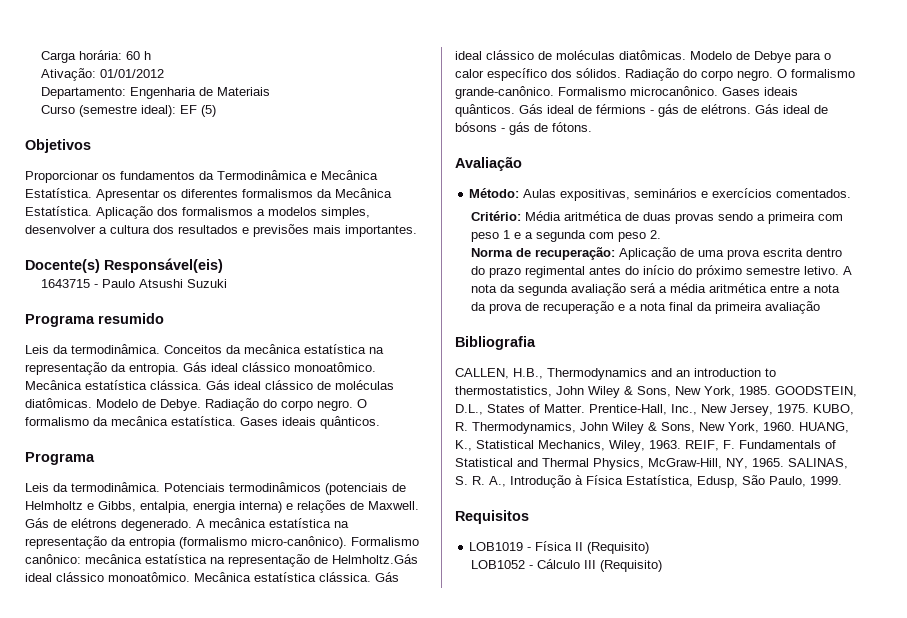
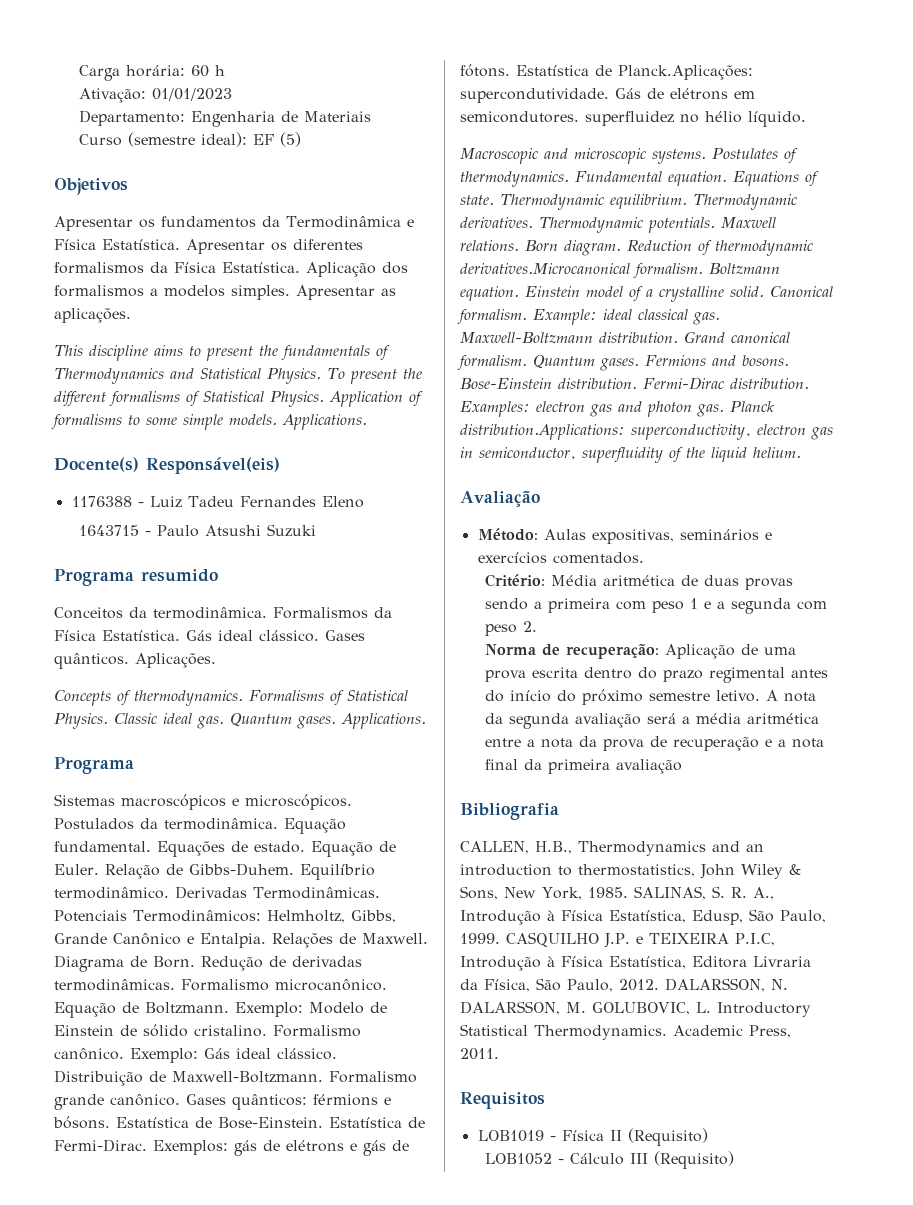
[100,69,165,78] 01/01/2012 -> [151,88,232,101] 01/01/2023
[25,171,99,183] Proporcionar -> [54,216,133,231] Apresentar
[321,170,378,180] Mecânica -> [54,239,96,250] Física
[335,188,392,198] Mecânica -> [174,262,216,273] Física
[321,207,370,219] [25,224,417,237] [25,258,223,273] simples, desenvolver a cultura dos resultados e previsões mais importantes. // Docente(s) Responsável(eis) -> [231,285,396,300] [54,308,131,323] [54,345,390,361] [54,368,422,384] [54,391,423,407] [51,414,367,430] [54,457,280,474] [71,496,364,508] simples. Apresentar as aplicações. // This discipline aims to present the fundamentals of Thermodynamics and Statistical Physics. To present the different formalisms of Statistical Physics. Application of formalisms to some simple models. Applications. // Docente(s) Responsável(eis) // 1176388 - Luiz Tadeu Fernandes Eleno
[25,344,384,354] [25,362,376,375] [25,380,394,390] [25,398,367,411] [25,416,380,429] [25,452,95,465] [25,482,406,495] [25,500,419,513] [25,518,349,531] [25,536,419,549] [25,554,418,567] [25,572,399,582] [455,50,831,63] [455,68,855,81] [455,86,798,99] [455,104,828,117] [455,122,592,135] Leis da termodinâmica. Conceitos da mecânica estatística na representação da entropia. Gás ideal clássico monoatômico. Mecânica estatística clássica. Gás ideal clássico de moléculas diatômicas. Modelo de Debye. Radiação do corpo negro. O formalismo da mecânica estatística. Gases ideais quânticos. // Programa // Leis da termodinâmica. Potenciais termodinâmicos (potenciais de Helmholtz e Gibbs, entalpia, energia interna) e relações de Maxwell. Gás de elétrons degenerado. A mecânica estatística na representação da entropia (formalismo micro-canônico). Formalismo canônico: mecânica estatística na representação de Helmholtz.Gás ideal clássico monoatômico. Mecânica estatística clássica. Gás ideal clássico de moléculas diatômicas. Modelo de Debye para o calor específico dos sólidos. Radiação do corpo negro. O formalismo grande-canônico. Formalismo microcanônico. Gases ideais quânticos. Gás ideal de férmions - gás de elétrons. Gás ideal de bósons - gás de fótons. -> [54,607,392,619] [54,630,365,642] [54,653,216,669] [54,690,408,706] [54,713,426,729] [54,757,134,774] [54,794,352,810] [54,818,346,834] [54,841,396,857] [54,863,375,880] [54,886,380,899] [54,910,396,923] [54,933,428,948] [54,955,362,972] [54,979,387,991] [54,1002,387,1018] [54,1024,361,1037] [54,1048,337,1063] [54,1070,417,1086] [54,1094,391,1110] [53,1116,425,1129] [54,1139,409,1156] [460,64,753,80] [460,88,755,103] [460,111,806,127] [460,148,798,164] [460,171,819,187] [460,194,798,210] [460,217,776,233] [460,240,814,256] [460,263,780,278] [460,286,833,302] [457,309,720,325] [460,331,790,343] [457,355,789,371] [460,377,809,390] [460,401,774,417] [460,424,833,440] [460,447,801,463] Conceitos da termodinâmica. Formalismos da Física Estatística. Gás ideal clássico. Gases quânticos. Aplicações. // Concepts of thermodynamics. Formalisms of Statistical Physics. Classic ideal gas. Quantum gases. Applications. // Programa // Sistemas macroscópicos e microscópicos. Postulados da termodinâmica. Equação fundamental. Equações de estado. Equação de Euler. Relação de Gibbs-Duhem. Equilíbrio termodinâmico. Derivadas Termodinâmicas. Potenciais Termodinâmicos: Helmholtz, Gibbs, Grande Canônico e Entalpia. Relações de Maxwell. Diagrama de Born. Redução de derivadas termodinâmicas. Formalismo microcanônico. Equação de Boltzmann. Exemplo: Modelo de Einstein de sólido cristalino. Formalismo canônico. Exemplo: Gás ideal clássico. Distribuição de Maxwell-Boltzmann. Formalismo grande canônico. Gases quânticos: férmions e bósons. Estatística de Bose-Einstein. Estatística de Fermi-Dirac. Exemplos: gás de elétrons e gás de fótons. Estatística de Planck.Aplicações: supercondutividade. Gás de elétrons em semicondutores. superfluidez no hélio líquido. // Macroscopic and microscopic systems. Postulates of thermodynamics. Fundamental equation. Equations of state. Thermodynamic equilibrium. Thermodynamic derivatives. Thermodynamic potentials. Maxwell relations. Born diagram. Reduction of thermodynamic derivatives.Microcanonical formalism. Boltzmann equation. Einstein model of a crystalline solid. Canonical formalism. Example: ideal classical gas. Maxwell-Boltzmann distribution. Grand canonical formalism. Quantum gases. Fermions and bosons. Bose-Einstein distribution. Fermi-Dirac distribution. Examples: electron gas and photon gas. Planck distribution.Applications: superconductivity, electron gas in semiconductor, superfluidity of the liquid helium.
[775,386,857,397] [455,404,854,416] [455,422,849,434] [455,440,836,452] [455,458,784,470] GOODSTEIN, D.L., States of Matter. Prentice-Hall, Inc., New Jersey, 1975. KUBO, R. Thermodynamics, John Wiley & Sons, New York, 1960. HUANG, K., Statistical Mechanics, Wiley, 1963. REIF, F. Fundamentals of Statistical and Thermal Physics, McGraw-Hill, NY, 1965. -> (628, 892) none
(842, 480) none -> [506,932,775,948] [460,956,811,971] [460,978,788,992] [460,1001,811,1017] [460,1024,791,1040] [460,1048,499,1060] CASQUILHO J.P. e TEIXEIRA P.I.C, Introdução à Física Estatística, Editora Livraria da Física, São Paulo, 2012. DALARSSON, N. DALARSSON, M. GOLUBOVIC, L. Introductory Statistical Thermodynamics. Academic Press, 2011.

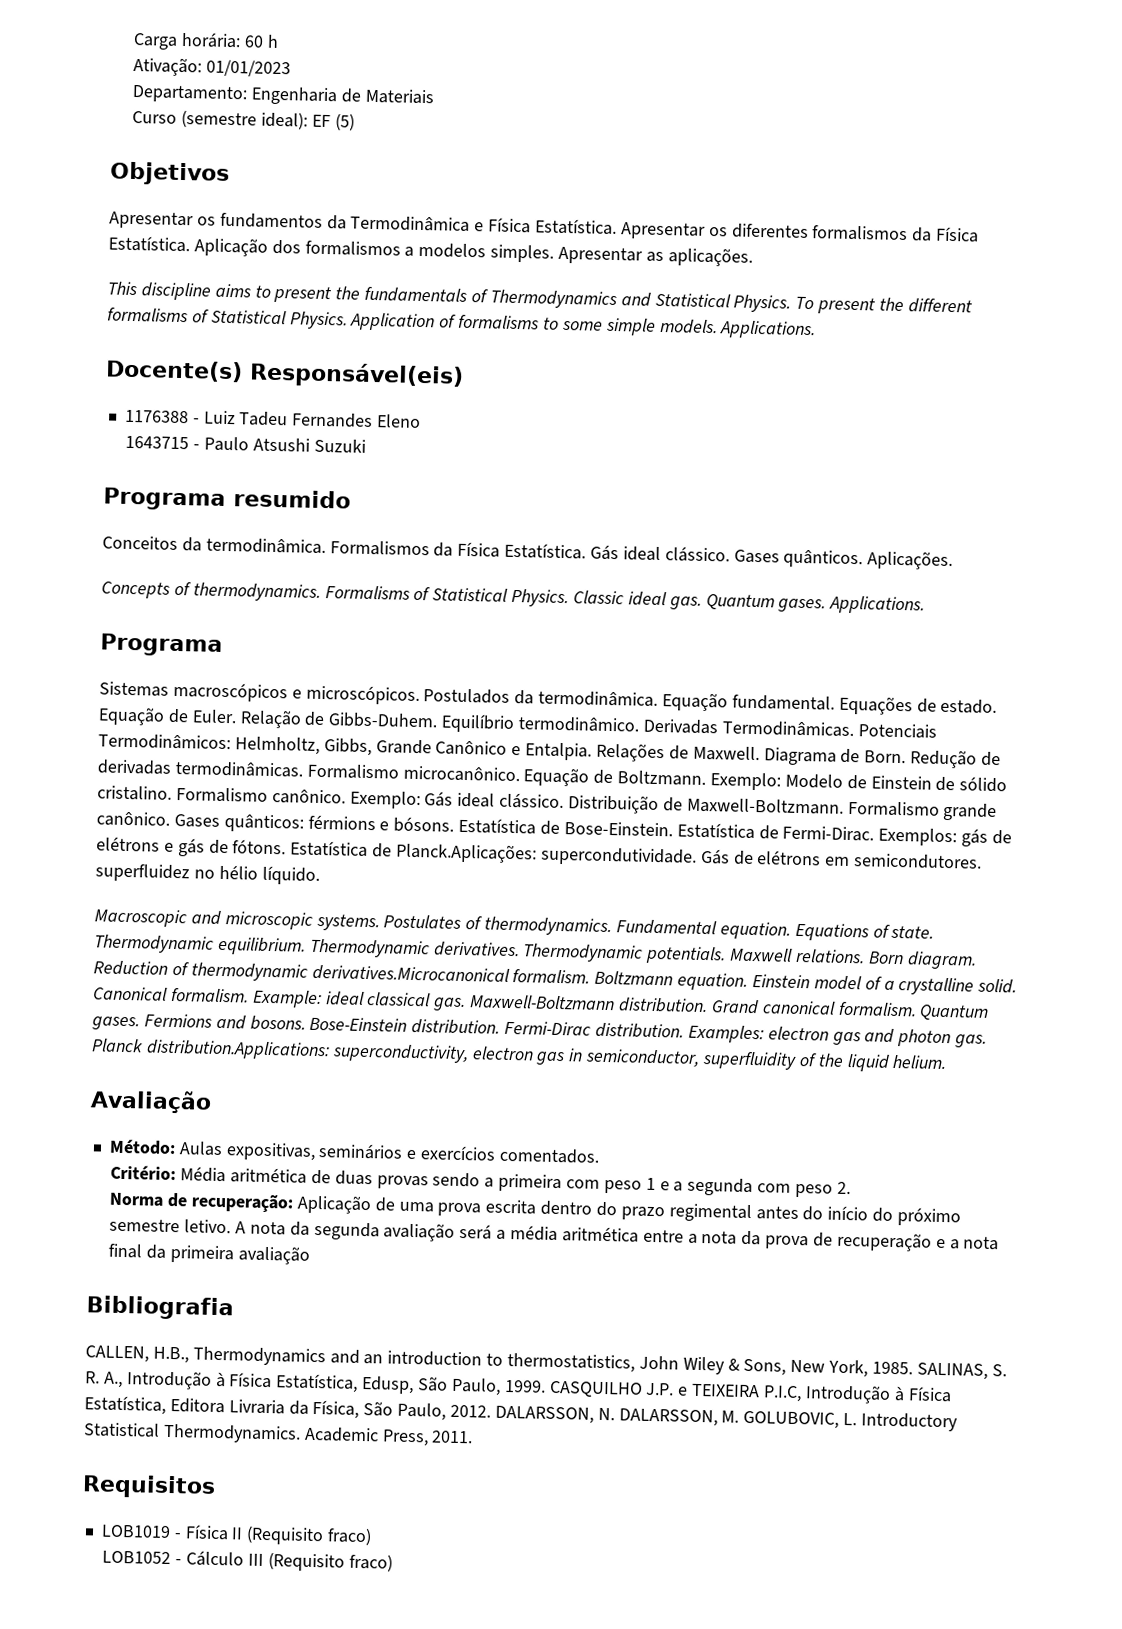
[627,1128,708,1146] (Requisito) -> [246,1525,373,1546] (Requisito fraco)
[653,1151,734,1169] (Requisito) -> [267,1552,393,1572] (Requisito fraco)

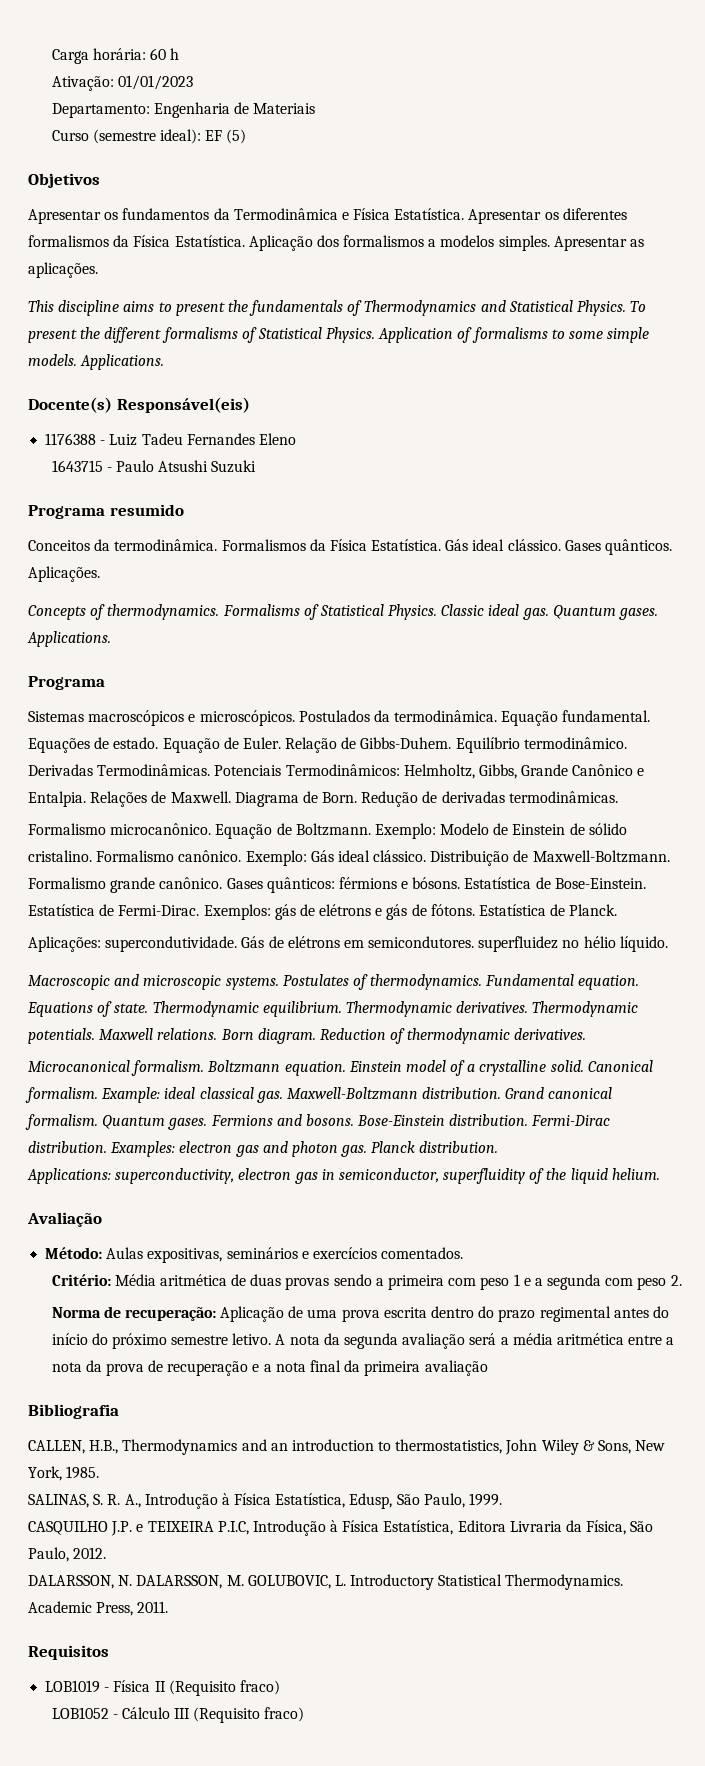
(304, 769) none -> (618, 797) //
[396,842,538,864] Planck.Aplicações: -> [569,904,618,916] [28,936,101,952] Planck. // Aplicações:
[311,964,510,983] derivatives.Microcanonical -> [514,1028,587,1040] [28,1060,130,1072] derivatives. // Microcanonical
[145,1039,330,1061] distribution.Applications: -> [419,1141,499,1153] [27,1168,111,1184] distribution. // Applications:
(914, 1368) none -> (100, 1472) //
(546, 1386) none -> (503, 1499) //
(492, 1411) none -> (107, 1553) //

